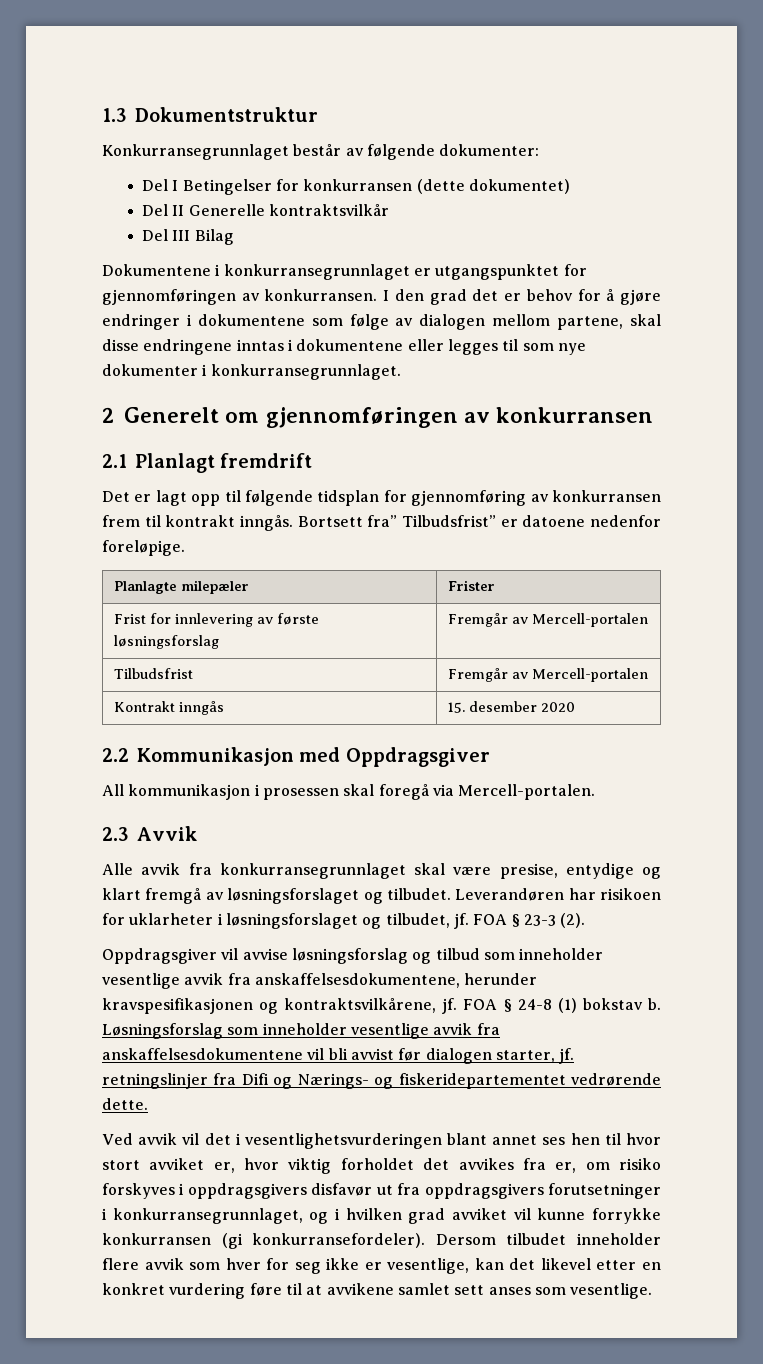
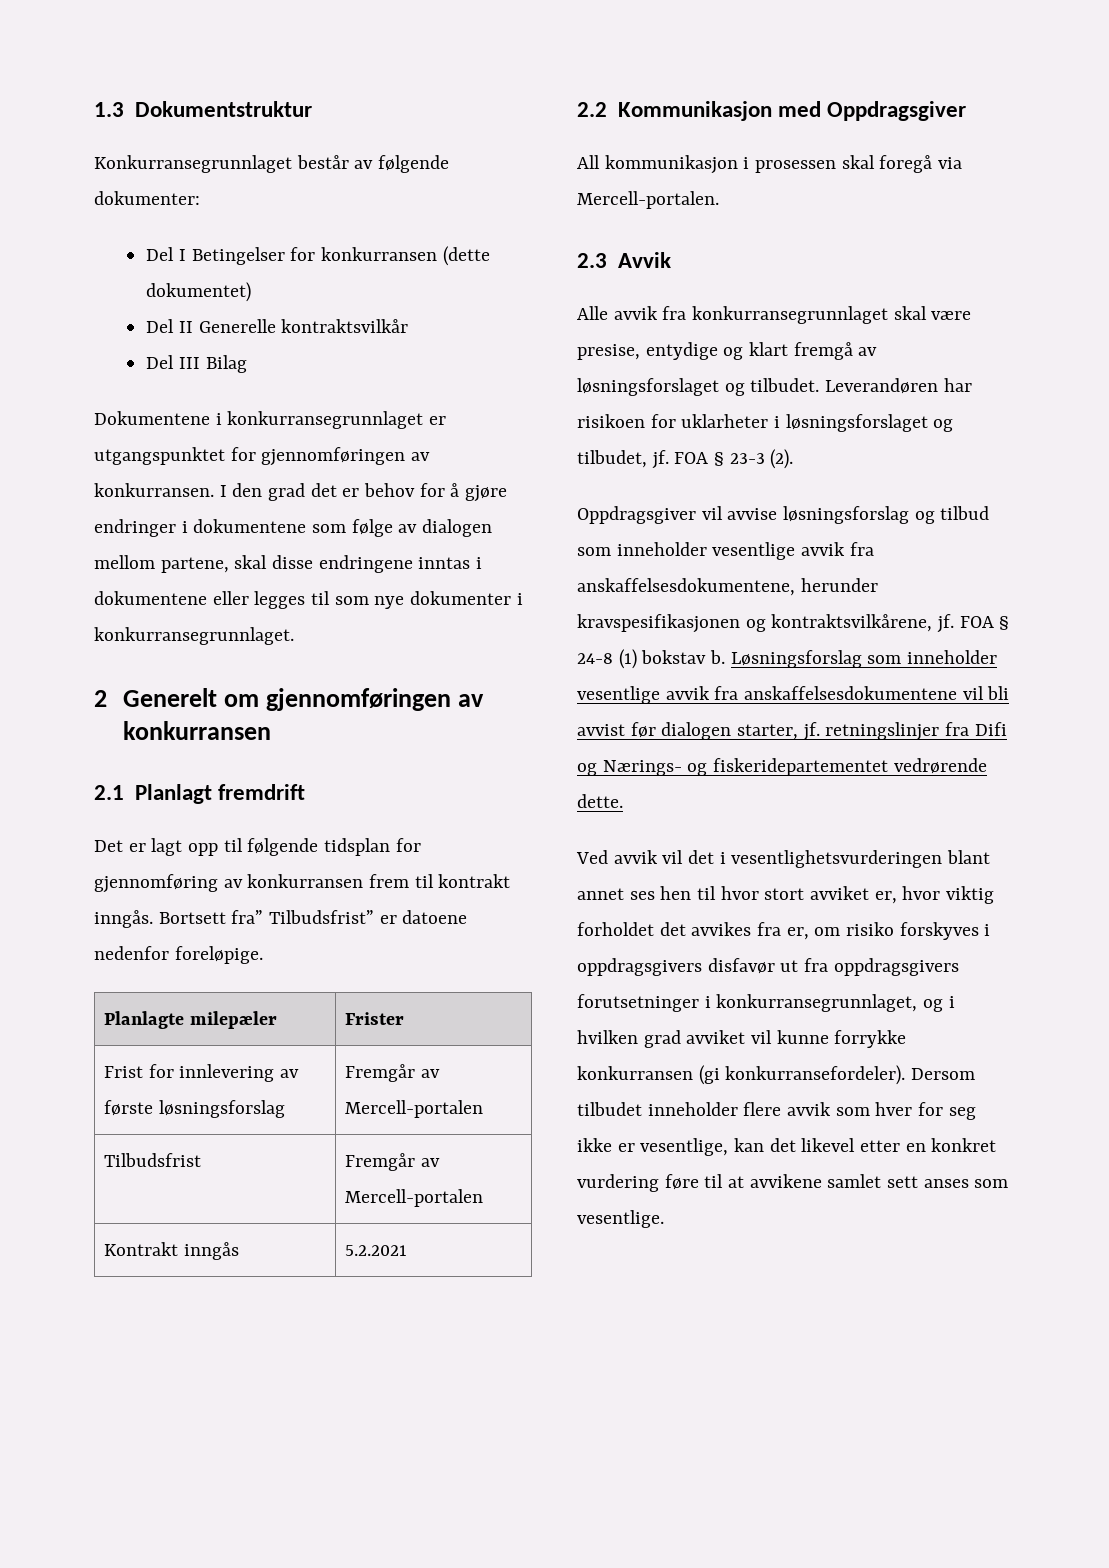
[448,701,576,713] 15. desember 2020 -> [344,1245,407,1256] 5.2.2021

